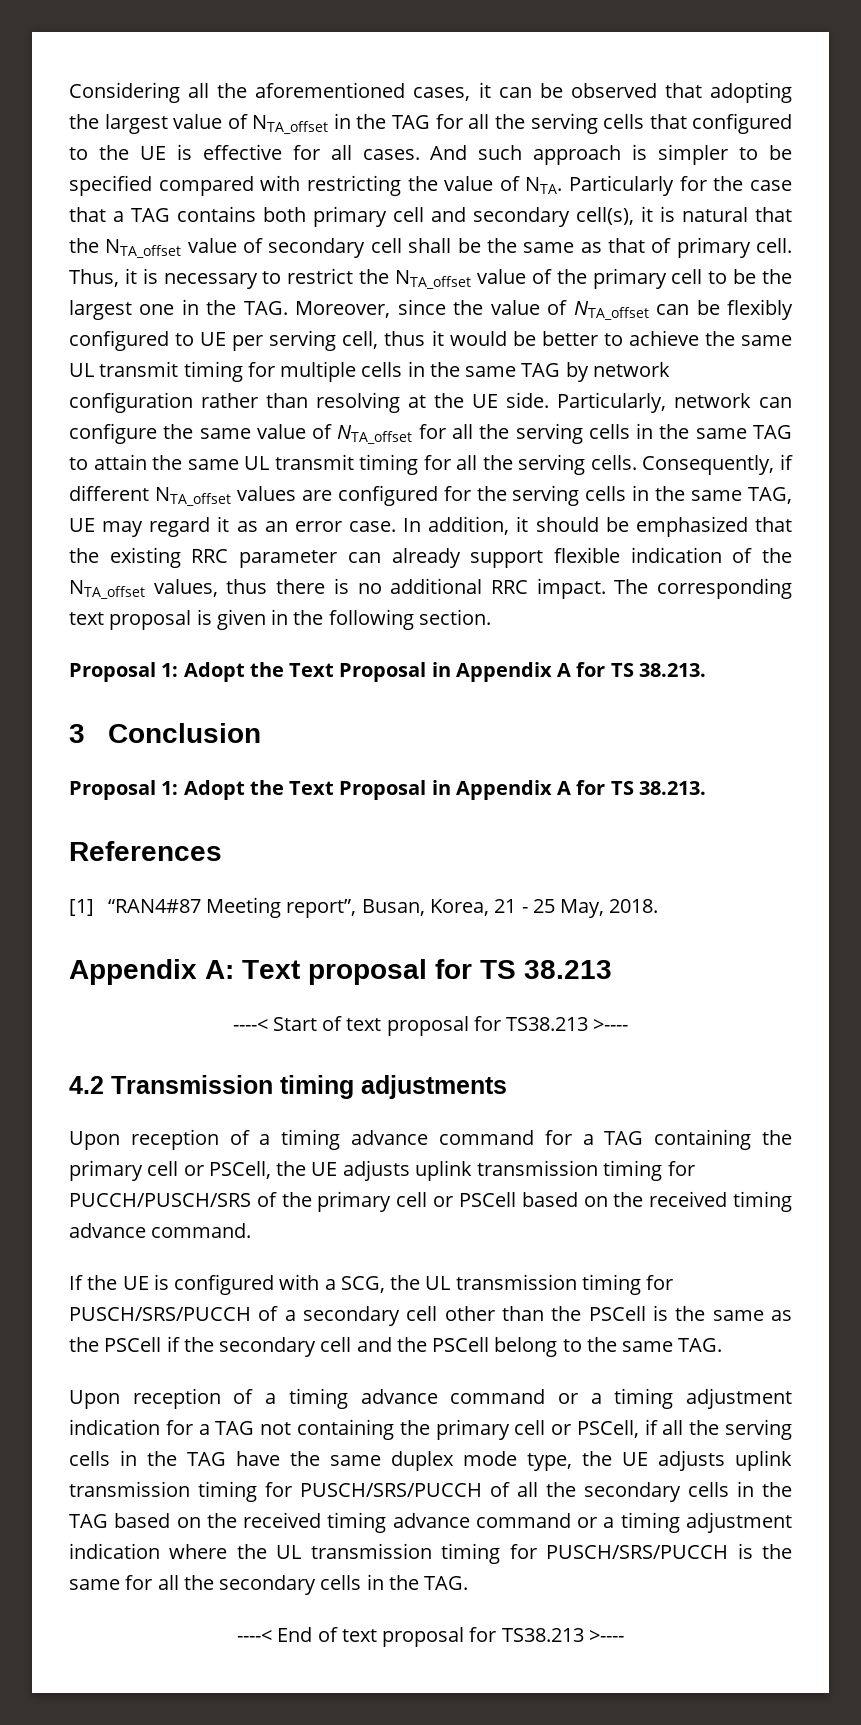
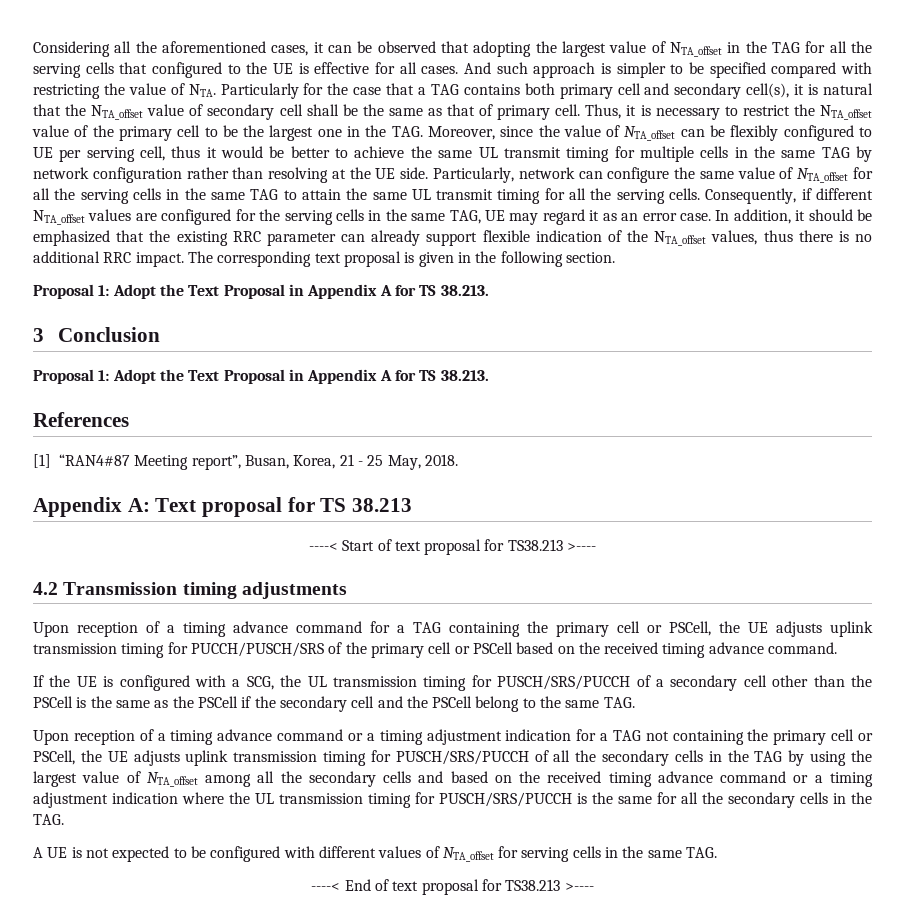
[644,1419,792,1440] [69,1450,572,1471] if all the serving cells in the TAG have the same duplex mode type, -> (75, 757) none
(108, 1521) none -> [788,750,873,766] [33,771,444,787] by using the largest value of NTA_offset among all the secondary cells and
(469, 1583) none -> [33,846,718,862] // A UE is not expected to be configured with different values of NTA_offset for serving cells in the same TAG.

